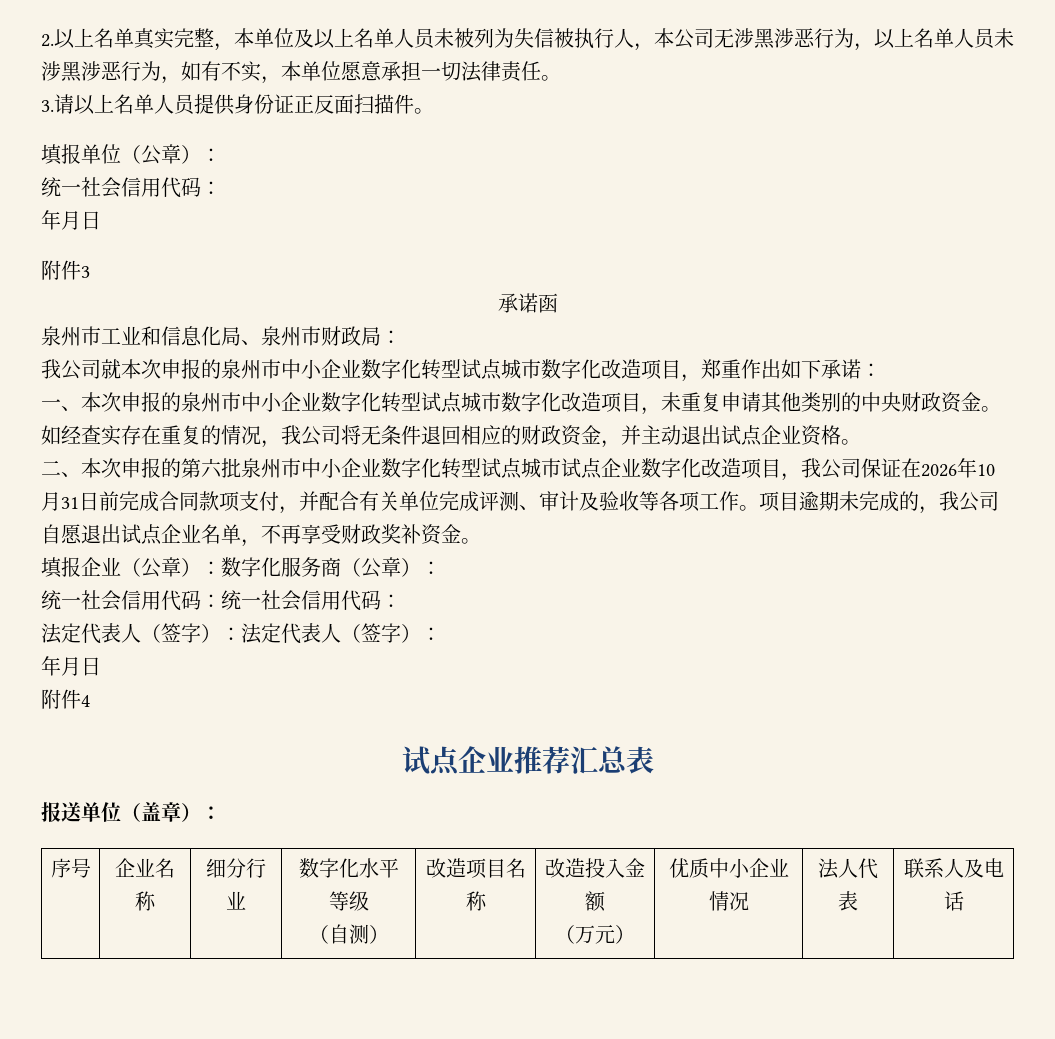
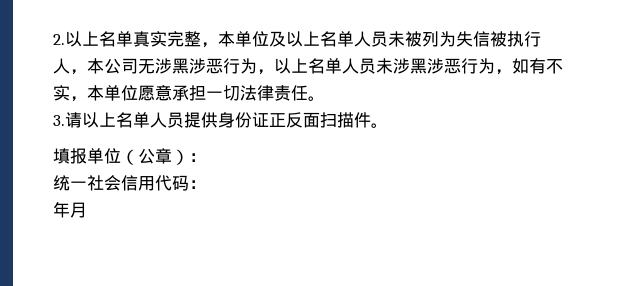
[81,211,101,230] [41,260,90,280] [497,293,558,313] [41,326,401,346] [41,359,881,382] [41,392,1001,415] [41,425,861,448] [41,458,995,481] [41,491,999,514] [41,524,481,547] [41,557,441,578] [41,590,401,611] [41,623,441,644] [41,656,101,676] [41,689,90,709] [401,746,654,776] [41,802,221,822] [50,858,91,878] [115,858,175,878] [135,891,156,911] [206,858,266,878] [226,891,246,910] [298,858,399,878] [328,891,369,911] [308,924,389,944] [425,858,526,879] [465,891,487,911] [545,858,645,878] [585,891,606,912] [555,925,635,944] [668,858,789,878] [708,891,749,911] [818,858,878,879] [838,891,858,911] [903,858,1004,878] [943,891,964,911] 日 // 附件3 // 承诺函 // 泉州市工业和信息化局、泉州市财政局： // 我公司就本次申报的泉州市中小企业数字化转型试点城市数字化改造项目，郑重作出如下承诺： // 一、本次申报的泉州市中小企业数字化转型试点城市数字化改造项目，未重复申请其他类别的中央财政资金。如经查实存在重复的情况，我公司将无条件退回相应的财政资金，并主动退出试点企业资格。 // 二、本次申报的第六批泉州市中小企业数字化转型试点城市试点企业数字化改造项目，我公司保证在2026年10月31日前完成合同款项支付，并配合有关单位完成评测、审计及验收等各项工作。项目逾期未完成的，我公司自愿退出试点企业名单，不再享受财政奖补资金。 // 填报企业（公章）：数字化服务商（公章）： // 统一社会信用代码：统一社会信用代码： // 法定代表人（签字）：法定代表人（签字）： // 年月日 // 附件4 // 试点企业推荐汇总表 // 报送单位（盖章）： // 序号 | 企业名称 | 细分行业 | 数字化水平等级 // （自测） | 改造项目名称 | 改造投入金额 // （万元） | 优质中小企业情况 | 法人代表 | 联系人及电话 -> (87, 210) none

